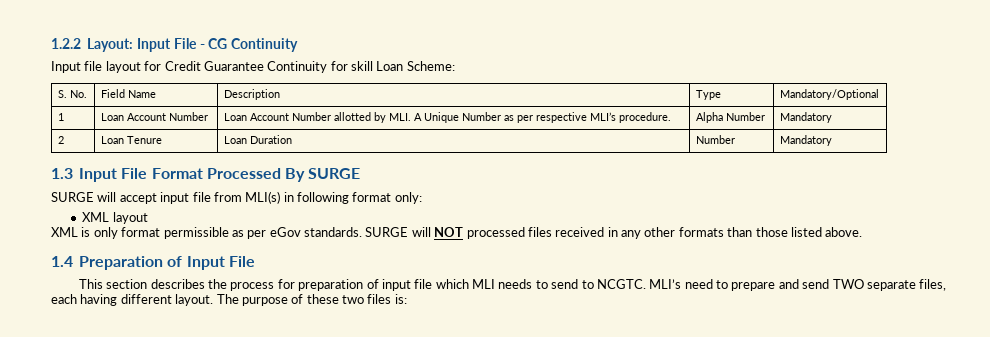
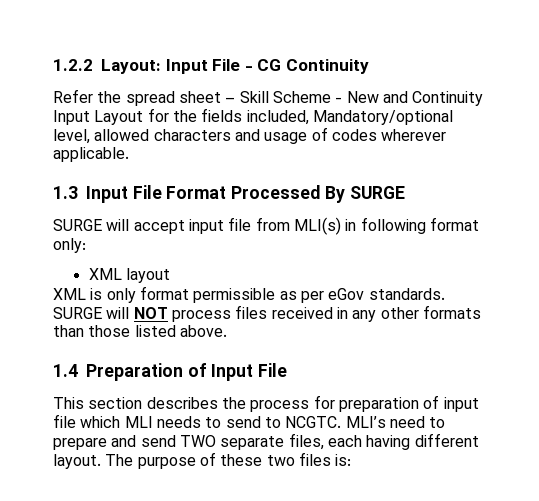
[51,61,455,73] [57,90,87,98] [100,89,156,98] [223,89,280,100] [695,90,721,100] [779,89,879,100] [57,113,64,121] [100,112,208,121] [223,112,671,123] [695,112,765,123] [779,112,832,123] [57,136,64,144] [100,136,162,144] [223,135,292,144] [695,135,735,144] [779,135,832,146] Input file layout for Credit Guarantee Continuity for skill Loan Scheme: // S. No. | Field Name | Description | Type | Mandatory/Optional // 1 | Loan Account Number | Loan Account Number allotted by MLI. A Unique Number as per respective MLI’s procedure. | Alpha Number | Mandatory // 2 | Loan Tenure | Loan Duration | Number | Mandatory -> [53,89,484,106] [53,108,453,125] [53,127,447,144] [53,147,129,162] Refer the spread sheet – Skill Scheme - New and Continuity Input Layout for the fields included, Mandatory/optional level, allowed characters and usage of codes wherever applicable.
[466,227,525,239] processed -> [171,310,231,322] process

